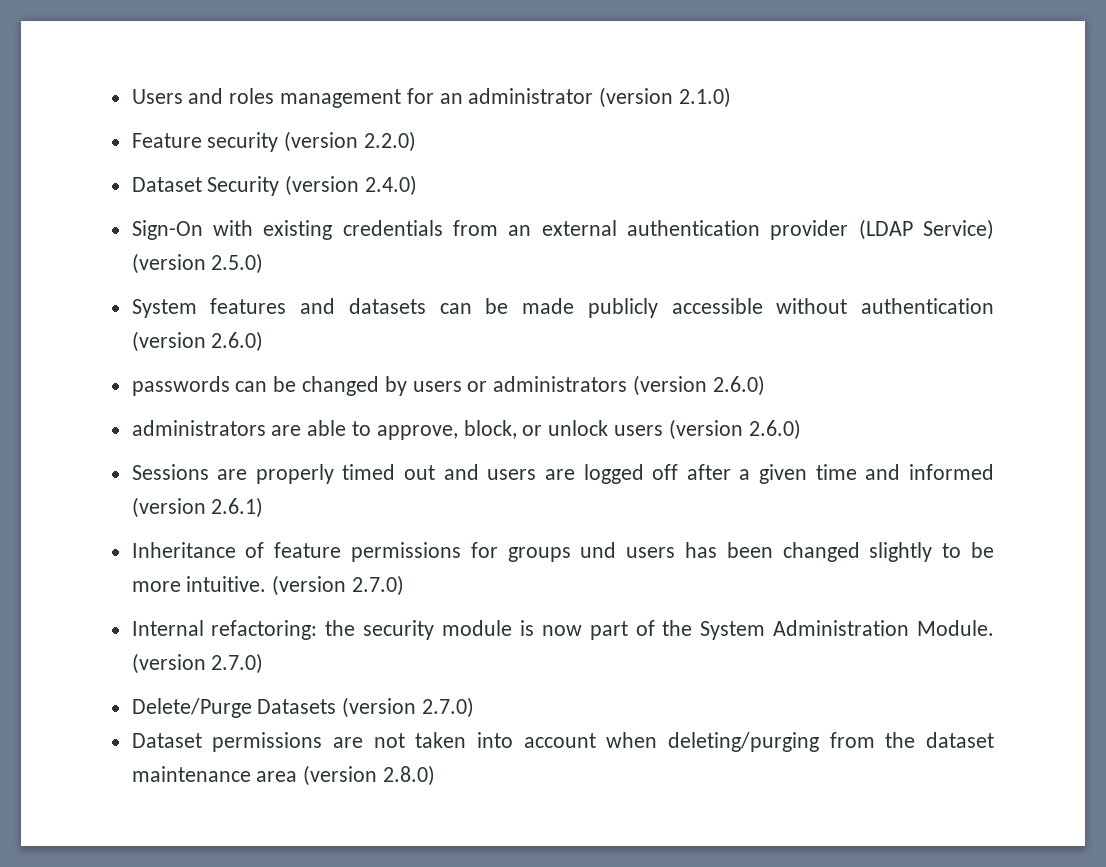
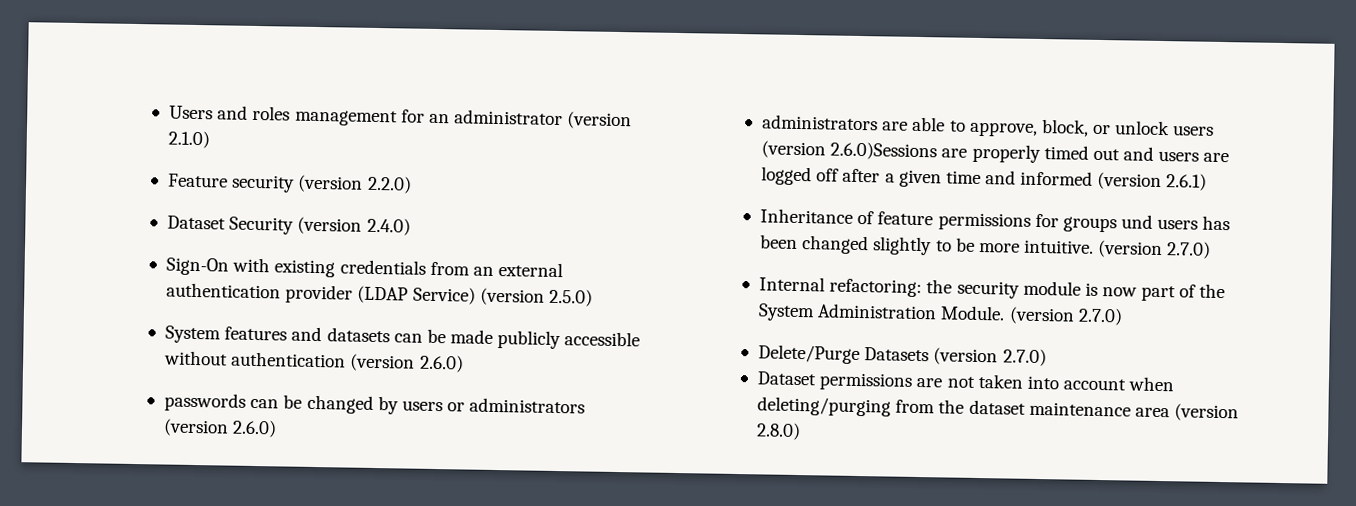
[748,419,801,440] [131,464,209,480] 2.6.0) // Sessions -> [830,141,938,161] 2.6.0)Sessions

